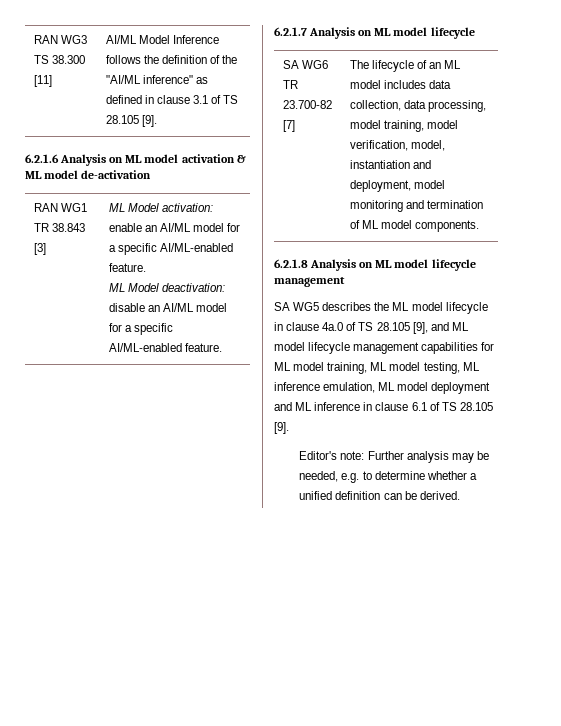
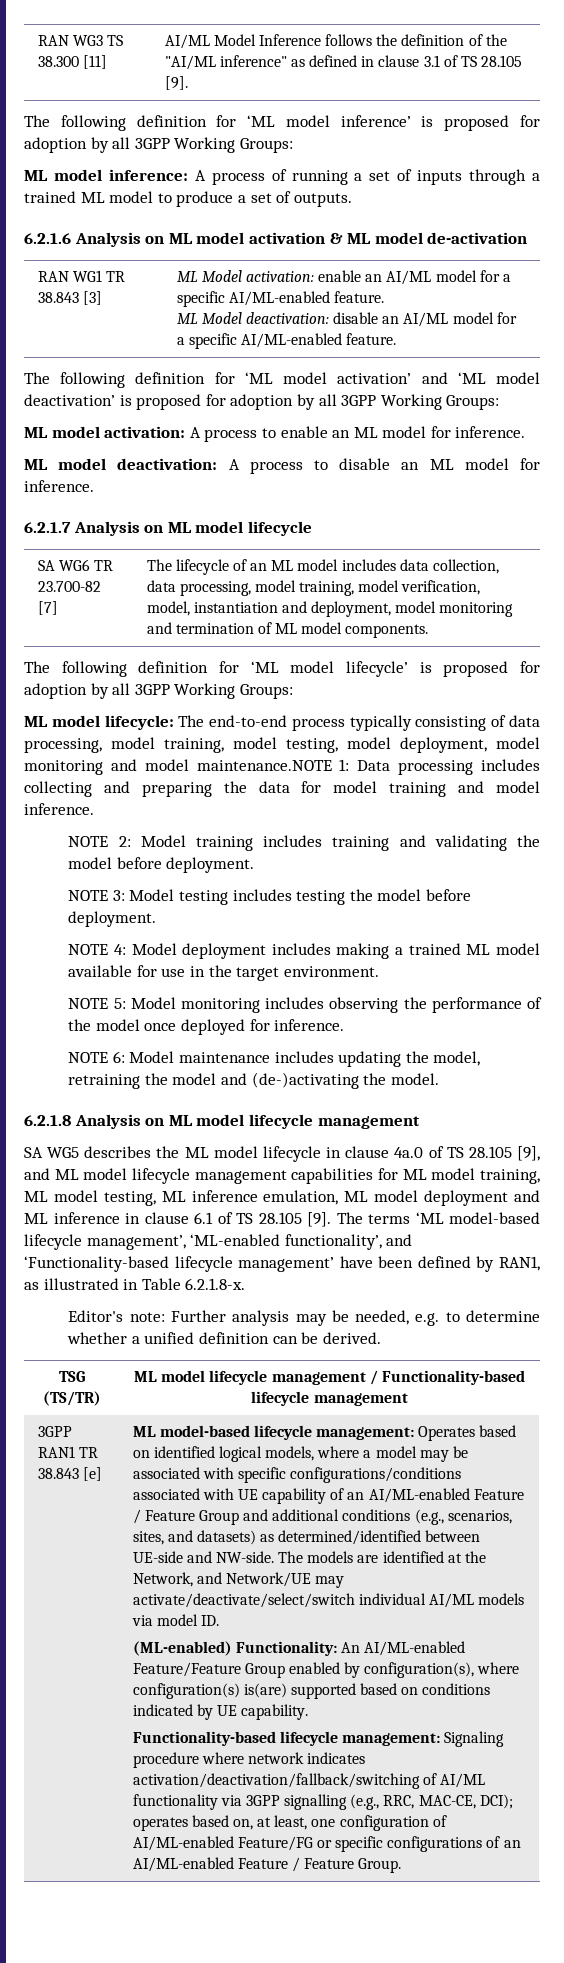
(157, 121) none -> [24,115,540,131] [24,137,293,153] [24,169,540,185] [24,191,352,207] // The following definition for ‘ML model inference’ is proposed for adoption by all 3GPP Working Groups: // ML model inference: A process of running a set of inputs through a trained ML model to produce a set of outputs.
(222, 347) none -> [24,372,540,388] [24,394,500,410] [24,426,526,442] [24,458,540,474] [24,480,94,492] // The following definition for ‘ML model activation’ and ‘ML model deactivation’ is proposed for adoption by all 3GPP Working Groups: // ML model activation: A process to enable an ML model for inference. // ML model deactivation: A process to disable an ML model for inference.
(480, 226) none -> [24,661,540,677] [24,683,293,699] [24,715,540,731] [24,737,540,753] [24,759,540,775] [24,781,541,797] [24,803,94,815] [68,835,540,851] [68,857,255,873] [68,889,472,905] [68,911,157,927] [68,943,540,959] [68,965,379,981] [68,997,542,1013] [68,1019,345,1035] [68,1051,481,1067] [68,1072,439,1089] // The following definition for ‘ML model lifecycle’ is proposed for adoption by all 3GPP Working Groups: // ML model lifecycle: The end-to-end process typically consisting of data processing, model training, model testing, model deployment, model monitoring and model maintenance.NOTE 1: Data processing includes collecting and preparing the data for model training and model inference. // NOTE 2: Model training includes training and validating the model before deployment. // NOTE 3: Model testing includes testing the model before deployment. // NOTE 4: Model deployment includes making a trained ML model available for use in the target environment. // NOTE 5: Model monitoring includes observing the performance of the model once deployed for inference. // NOTE 6: Model maintenance includes updating the model, retraining the model and (de-)activating the model.
(289, 428) none -> [336,1212,540,1224] [24,1234,413,1250] [24,1256,540,1272] [24,1278,246,1290] The terms ‘ML model-based lifecycle management’, ‘ML-enabled functionality’, and ‘Functionality-based lifecycle management’ have been defined by RAN1, as illustrated in Table 6.2.1.8-x.
(460, 495) none -> [59,1371,85,1382] [43,1391,101,1406] [134,1370,525,1385] [251,1391,408,1406] [37,1426,72,1437] [37,1446,98,1458] [37,1467,102,1481] [132,1425,517,1441] [132,1446,468,1462] [132,1467,462,1483] [132,1488,524,1504] [132,1509,512,1525] [132,1530,481,1545] [132,1551,486,1563] [132,1572,345,1588] [132,1593,525,1608] [131,1614,219,1626] [132,1641,466,1656] [132,1662,520,1678] [132,1683,491,1699] [132,1704,309,1720] [132,1731,505,1747] [132,1752,366,1768] [132,1773,485,1789] [132,1794,513,1810] [132,1815,447,1831] [132,1836,521,1852] [132,1857,402,1873] // TSG (TS/TR) | ML model lifecycle management / Functionality-based lifecycle management // 3GPP RAN1 TR 38.843 [e] | ML model-based lifecycle management: Operates based on identified logical models, where a model may be associated with specific configurations/conditions associated with UE capability of an AI/ML-enabled Feature / Feature Group and additional conditions (e.g., scenarios, sites, and datasets) as determined/identified between UE-side and NW-side. The models are identified at the Network, and Network/UE may activate/deactivate/select/switch individual AI/ML models via model ID. // (ML-enabled) Functionality: An AI/ML-enabled Feature/Feature Group enabled by configuration(s), where configuration(s) is(are) supported based on conditions indicated by UE capability. // Functionality-based lifecycle management: Signaling procedure where network indicates activation/deactivation/fallback/switching of AI/ML functionality via 3GPP signalling (e.g., RRC, MAC-CE, DCI); operates based on, at least, one configuration of AI/ML-enabled Feature/FG or specific configurations of an AI/ML-enabled Feature / Feature Group.

